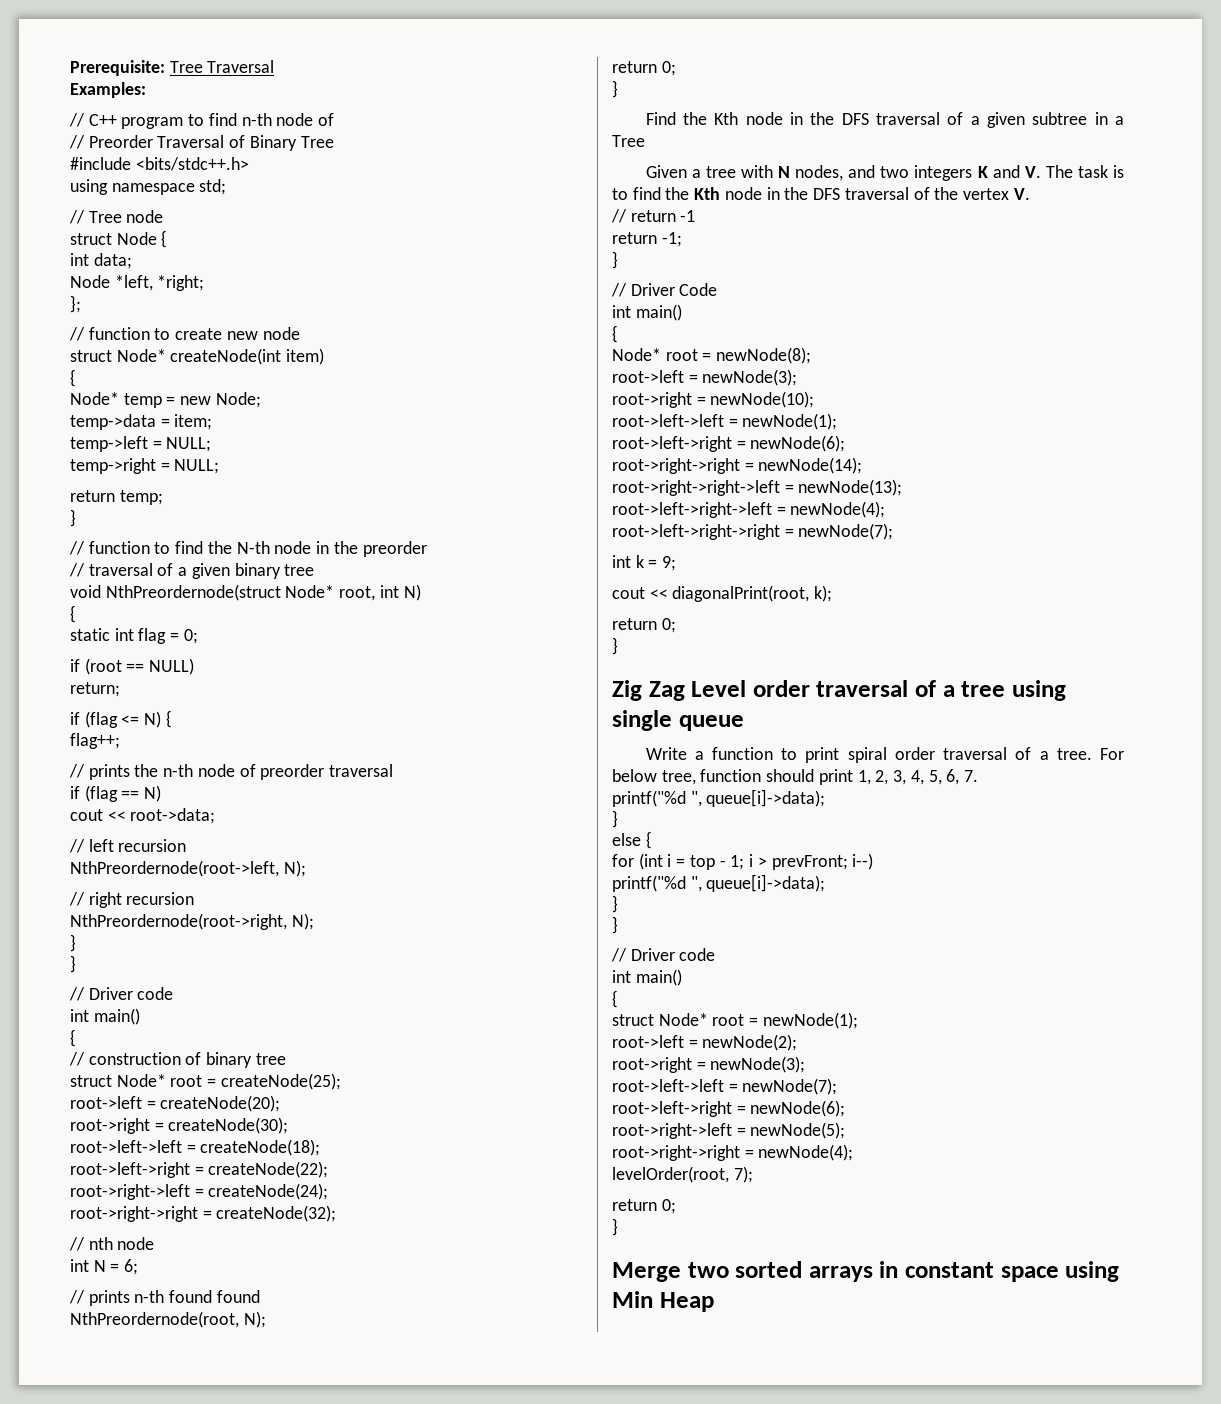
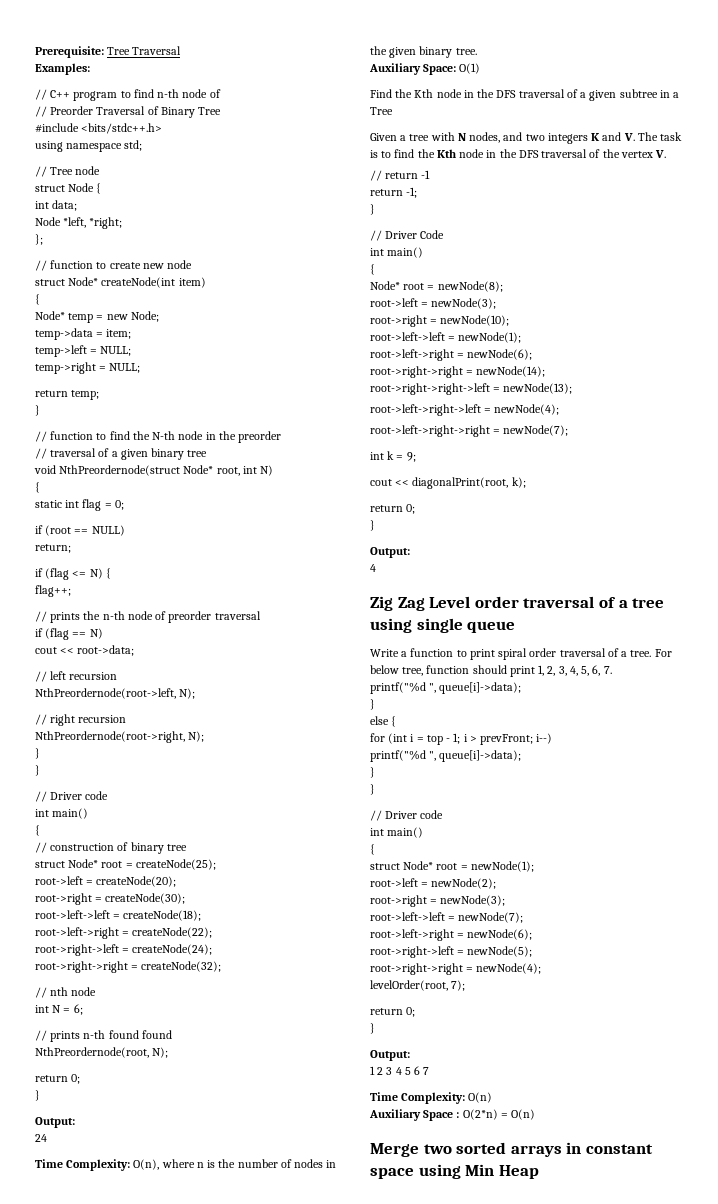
(618, 89) none -> [35,1117,75,1128] [35,1134,47,1142] [35,1159,337,1171] [370,46,477,58] [369,63,481,75] // Output: // 24 // Time Complexity: O(n), where n is the number of nodes in the given binary tree. // Auxiliary Space: O(1)
(618, 646) none -> [370,547,410,558] [370,564,376,572] // Output: // 4
(618, 1227) none -> [370,1050,410,1061] [370,1066,430,1075] [370,1092,493,1104] [369,1109,536,1121] // Output: // 1 2 3 4 5 6 7 // Time Complexity: O(n) // Auxiliary Space : O(2*n) = O(n)

